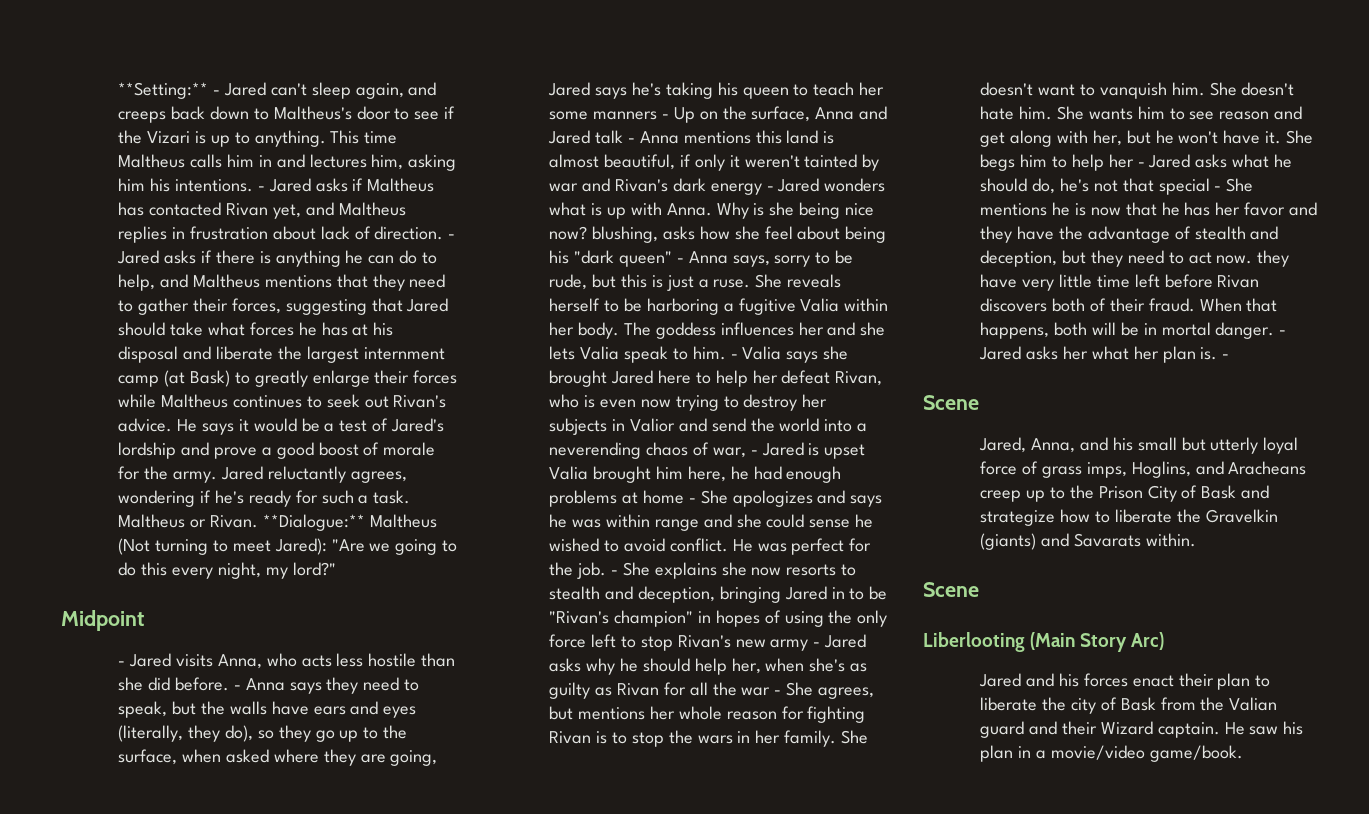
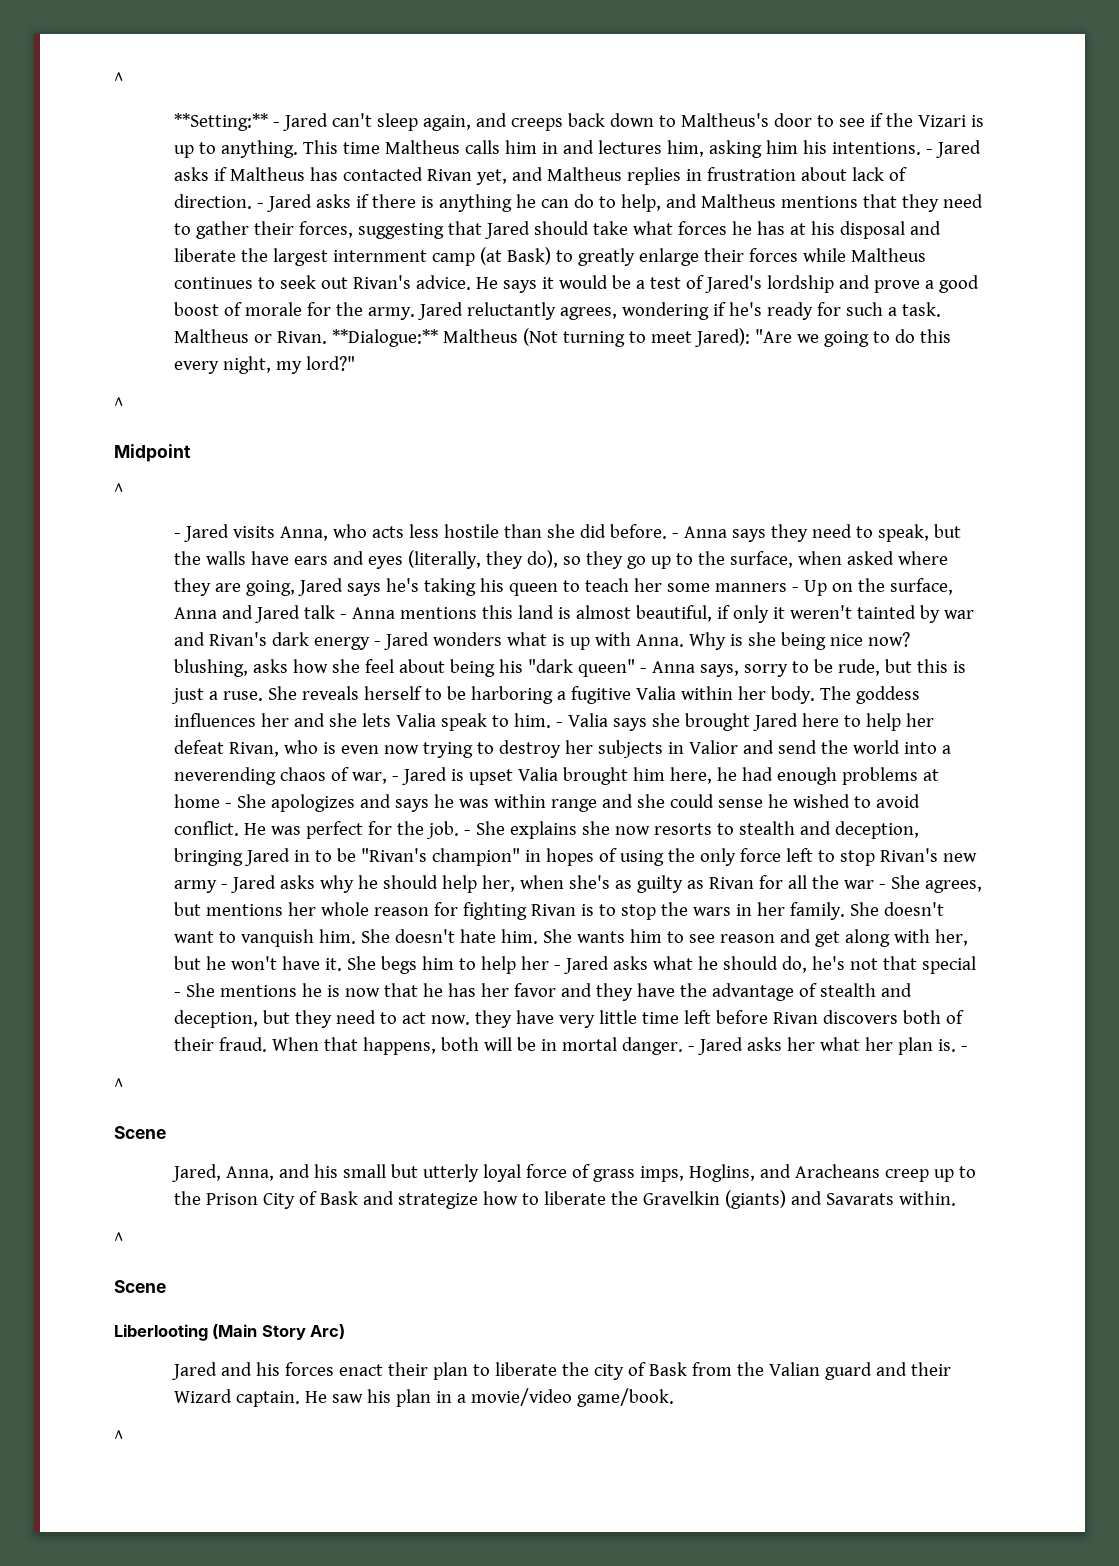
(118, 90) none -> [114,72,123,86] ^ //
(336, 569) none -> [114,397,123,411] // ^
(144, 620) none -> [114,483,123,497] // ^
(1230, 356) none -> [114,1078,123,1092] // ^
(1196, 540) none -> [114,1232,123,1246] // ^
(1243, 753) none -> [114,1430,123,1444] // ^

